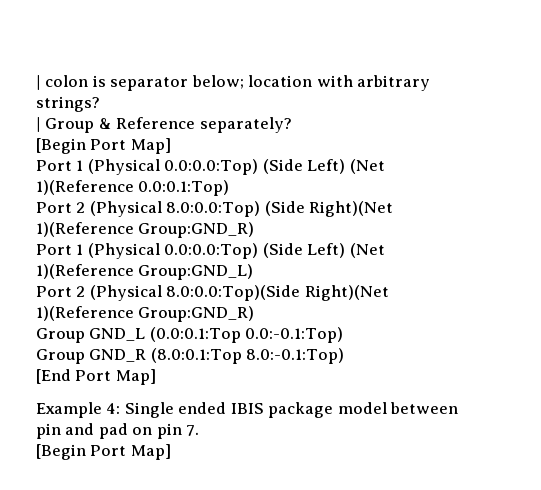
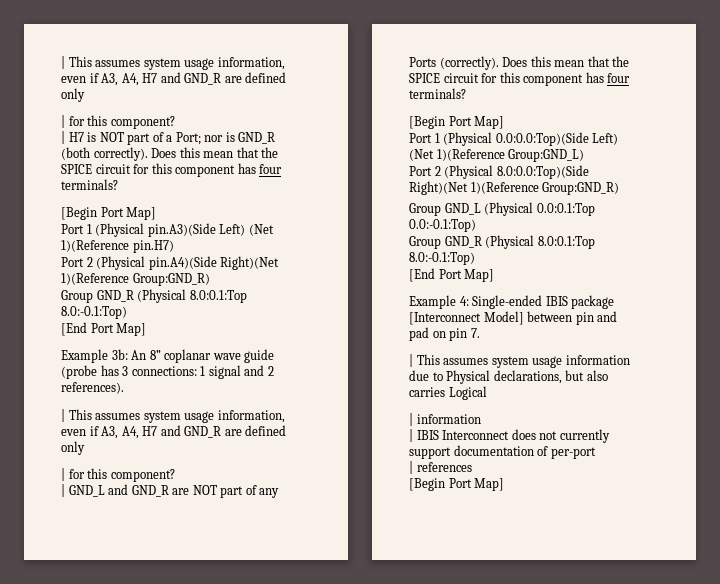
[36,75,431,91] [36,96,100,112] [36,117,292,133] [36,138,171,154] [36,159,385,175] [36,180,230,196] [36,201,394,217] [36,222,255,238] [36,243,303,259] | colon is separator below; location with arbitrary strings? // | Group & Reference separately? // [Begin Port Map] // Port 1 (Physical 0.0:0.0:Top) (Side Left) (Net 1)(Reference 0.0:0.1:Top) // Port 2 (Physical 8.0:0.0:Top) (Side Right)(Net 1)(Reference Group:GND_R) // Port 1 (Physical 0.0:0.0:Top) (Side -> [61,56,285,70] [61,72,287,86] [61,88,85,102] [61,115,175,129] [61,131,276,145] [61,147,279,161] [61,163,283,177] [61,179,118,190] [61,207,157,220] [61,223,274,237] [61,240,174,253] [61,256,280,270] [61,273,210,286] [61,289,247,303] [61,306,127,319] [61,322,147,336] [61,349,275,363] [61,365,274,379] [61,382,124,394] [61,409,285,423] [61,425,287,439] [61,441,85,455] [61,468,175,482] [61,484,280,498] [409,56,630,70] [409,72,631,86] [409,88,466,99] [409,116,505,129] [409,132,589,146] | This assumes system usage information, even if A3, A4, H7 and GND_R are defined only // | for this component? // | H7 is NOT part of a Port; nor is GND_R (both correctly). Does this mean that the SPICE circuit for this component has four terminals? // [Begin Port Map] // Port 1 (Physical pin.A3)(Side Left) (Net 1)(Reference pin.H7) // Port 2 (Physical pin.A4)(Side Right)(Net 1)(Reference Group:GND_R) // Group GND_R (Physical 8.0:0.1:Top 8.0:-0.1:Top) // [End Port Map] // Example 3b: An 8” coplanar wave guide (probe has 3 connections: 1 signal and 2 references). // | This assumes system usage information, even if A3, A4, H7 and GND_R are defined only // | for this component? // | GND_L and GND_R are NOT part of any Ports (correctly). Does this mean that the SPICE circuit for this component has four terminals? // [Begin Port Map] // Port 1 (Physical 0.0:0.0:Top)(Side
[149,327,241,343] (0.0:0.1:Top -> [484,202,595,216] (Physical 0.0:0.1:Top
[150,348,242,364] (8.0:0.1:Top -> [485,235,595,249] (Physical 8.0:0.1:Top
[124,402,387,418] Single ended IBIS package model -> [472,295,615,309] [409,311,524,325] Single-ended IBIS package [Interconnect Model]
(200, 430) none -> [409,354,630,368] [409,370,608,384] [409,386,487,400] [409,413,481,426] [409,429,610,443] [409,445,596,459] [409,461,472,474] // | This assumes system usage information due to Physical declarations, but also carries Logical // | information // | IBIS Interconnect does not currently support documentation of per-port // | references

